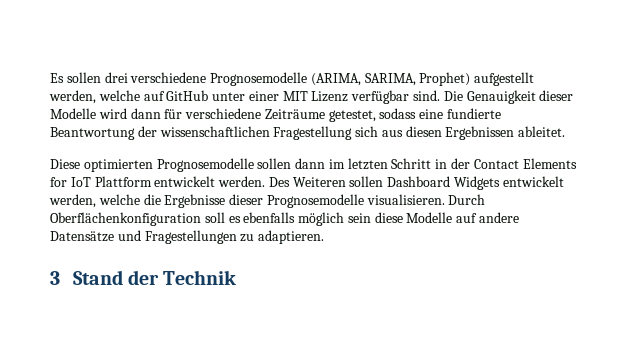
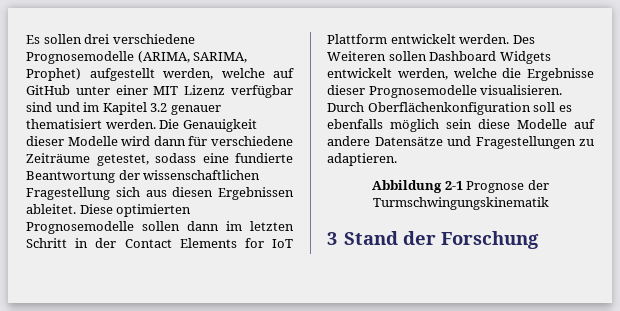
[413,90,441,101] sind. -> [26,102,221,115] [26,119,156,129] sind und im Kapitel 3.2 genauer thematisiert werden.
(566, 131) // -> (76, 209) none
(325, 237) none -> [372,180,549,193] [372,197,549,210] // Abbildung 2-1 Prognose der Turmschwingungskinematik
[163,270,237,285] Technik -> [440,231,539,249] Forschung

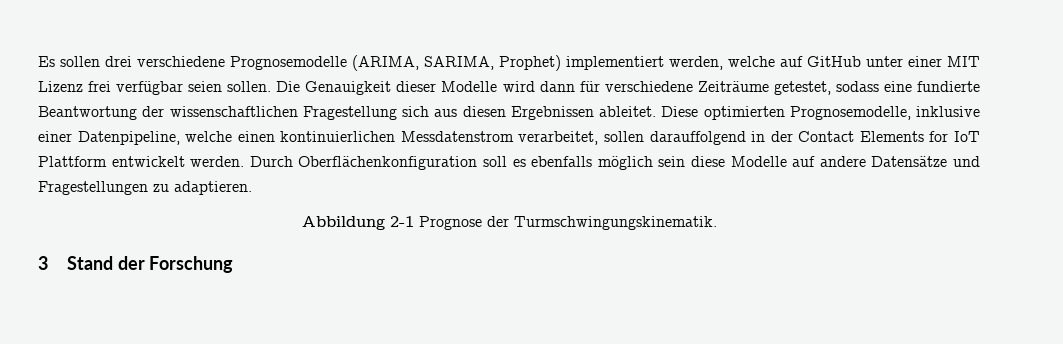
[89,68,155,81] aufgestellt -> [566,56,664,70] implementiert
[231,85,293,98] [26,102,221,115] [26,119,156,129] verfügbar sind und im Kapitel 3.2 genauer thematisiert werden. -> [88,81,272,95] frei verfügbar seien sollen.
[26,221,294,234] [26,238,67,248] Prognosemodelle sollen dann im letzten Schritt -> [789,106,980,120] [38,131,746,145] Prognosemodelle, inklusive einer Datenpipeline, welche einen kontinuierlichen Messdatenstrom verarbeitet, sollen darauffolgend
[512,35,535,44] [327,51,551,64] [327,68,594,81] [327,85,563,98] Des Weiteren sollen Dashboard Widgets entwickelt werden, welche die Ergebnisse dieser Prognosemodelle visualisieren. -> (245, 161) none
[372,197,549,210] Turmschwingungskinematik -> [513,216,717,230] Turmschwingungskinematik.

